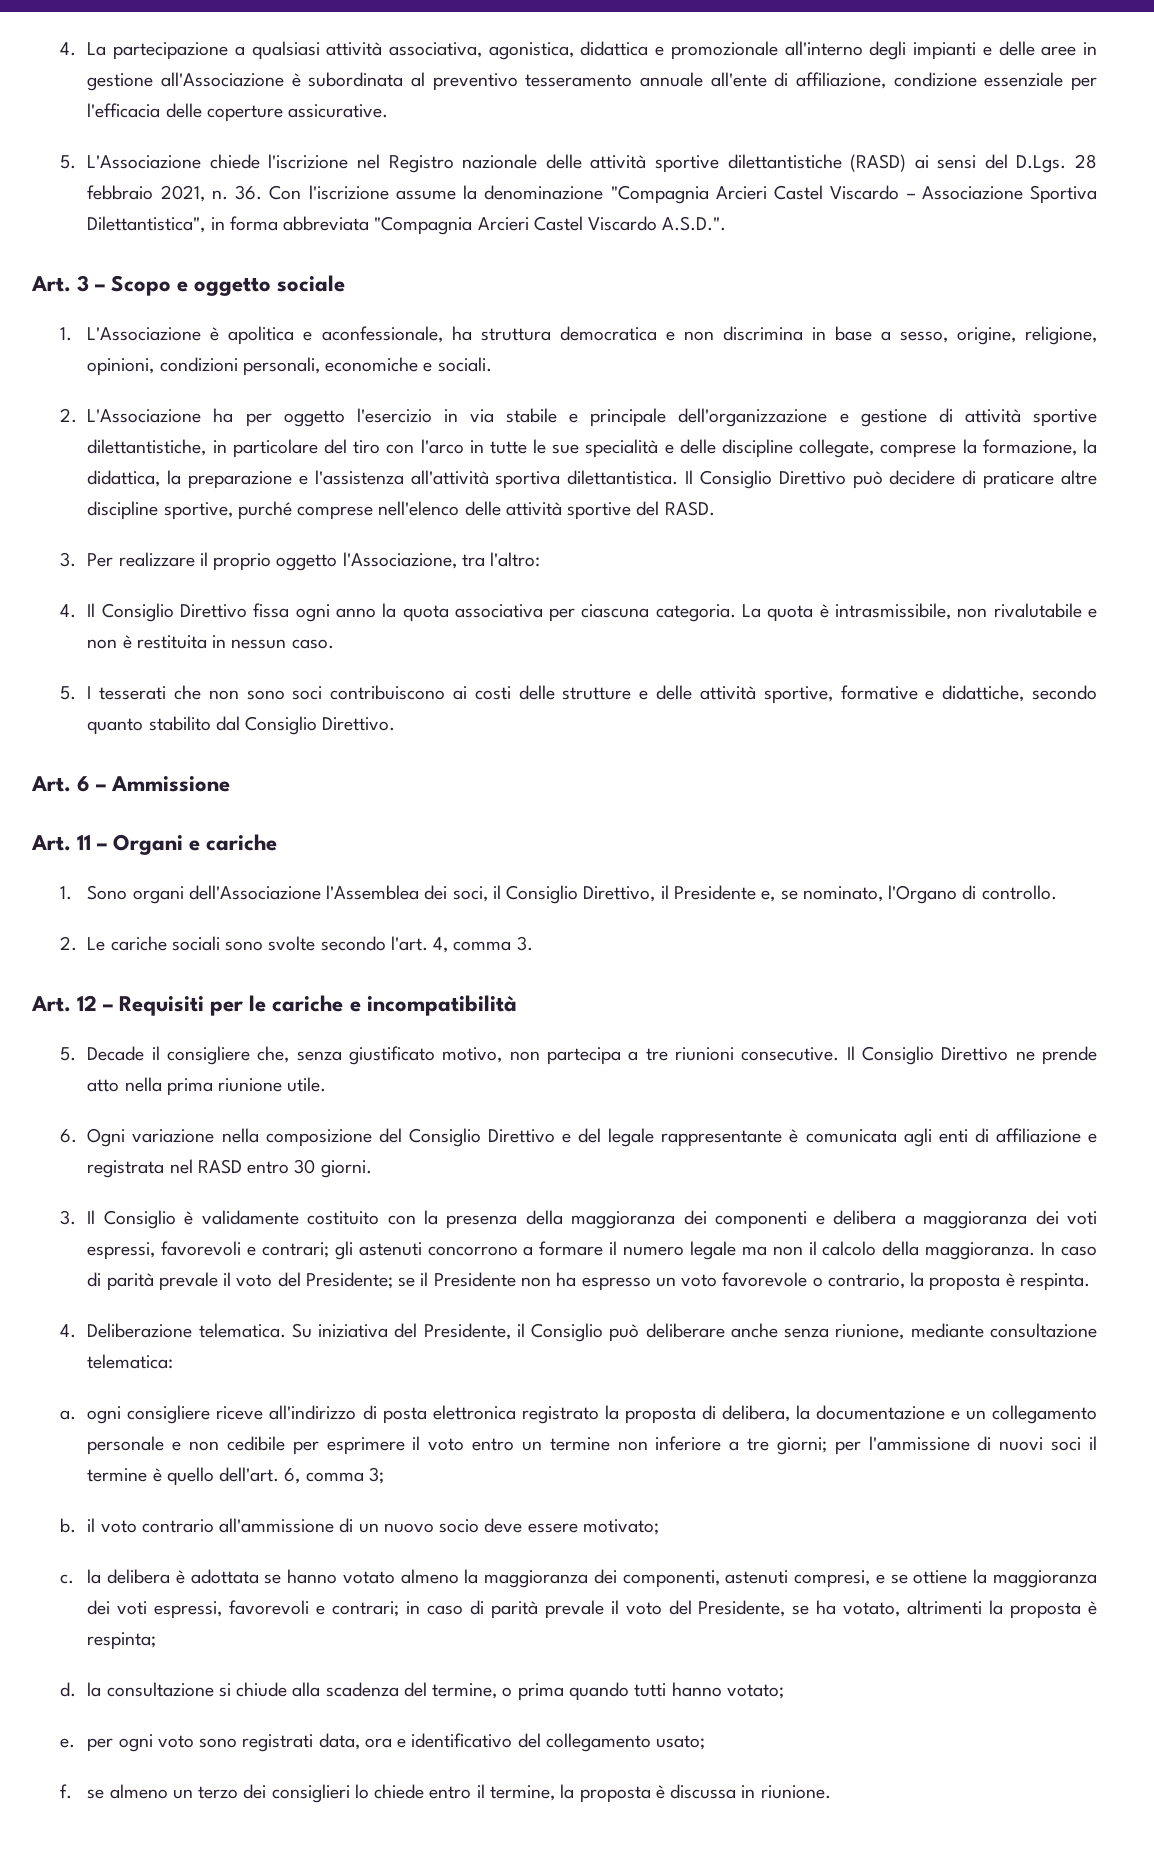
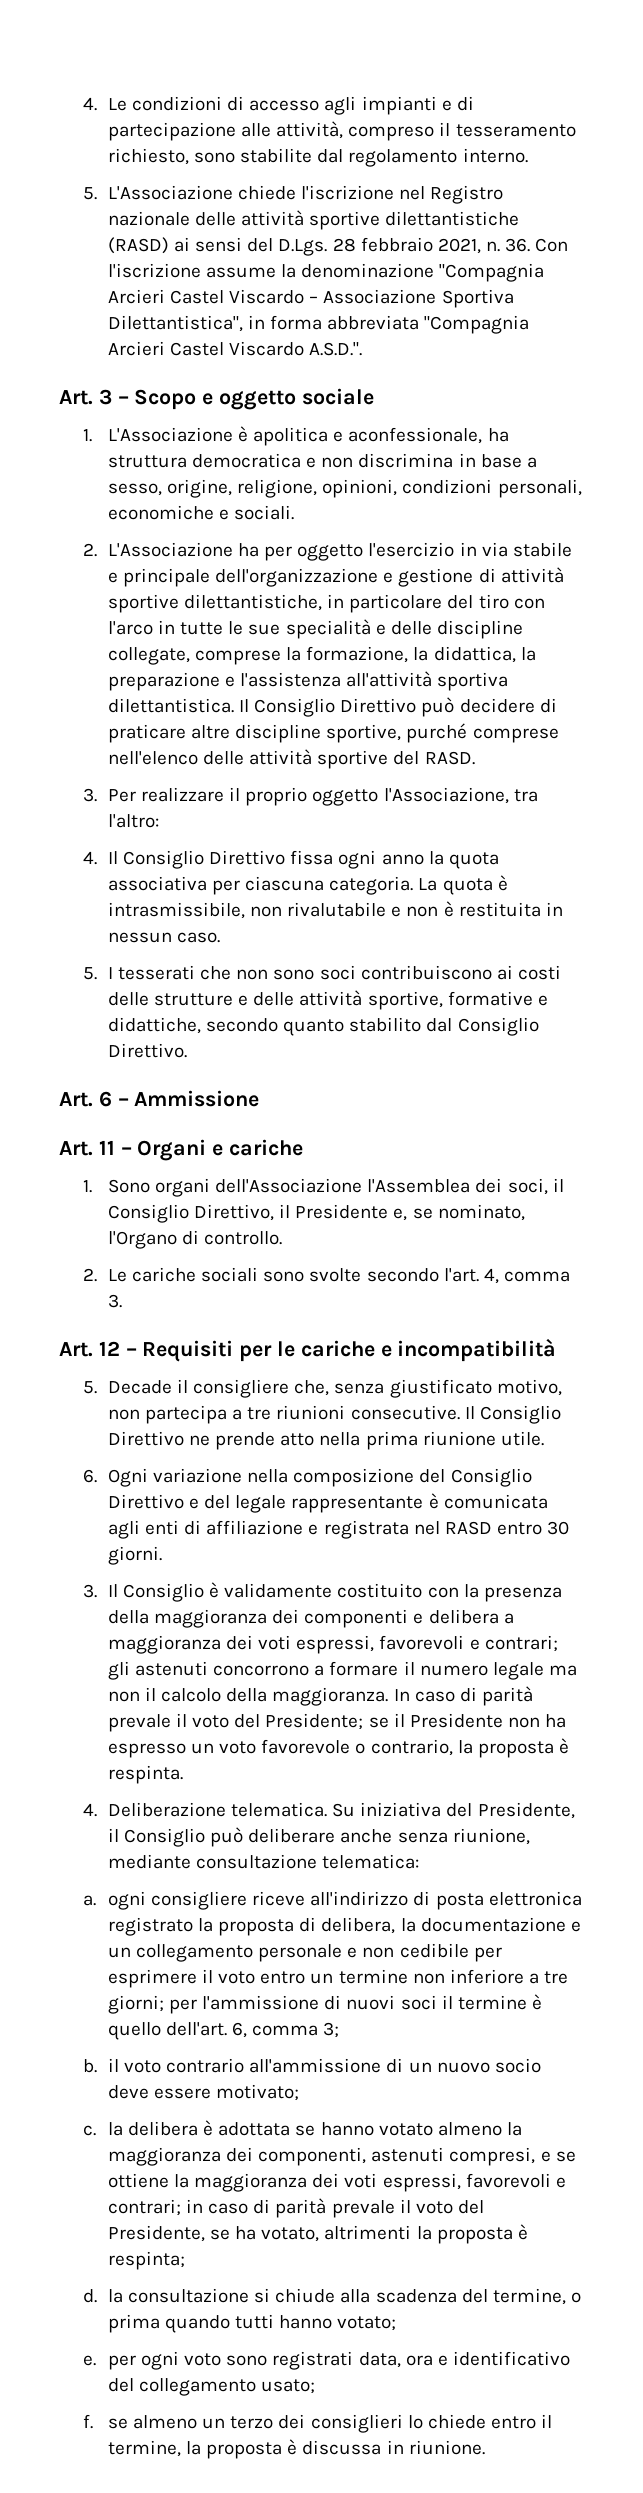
[59,41,1097,60] [87,72,1097,91] [87,103,389,122] 4. La partecipazione a qualsiasi attività associativa, agonistica, didattica e promozionale all'interno degli impianti e delle aree in gestione all'Associazione è subordinata al preventivo tesseramento annuale all'ente di affiliazione, condizione essenziale per l'efficacia delle coperture assicurative. -> [83,96,474,115] [107,121,576,141] [107,148,528,167] 4. Le condizioni di accesso agli impianti e di partecipazione alle attività, compreso il tesseramento richiesto, sono stabilite dal regolamento interno.

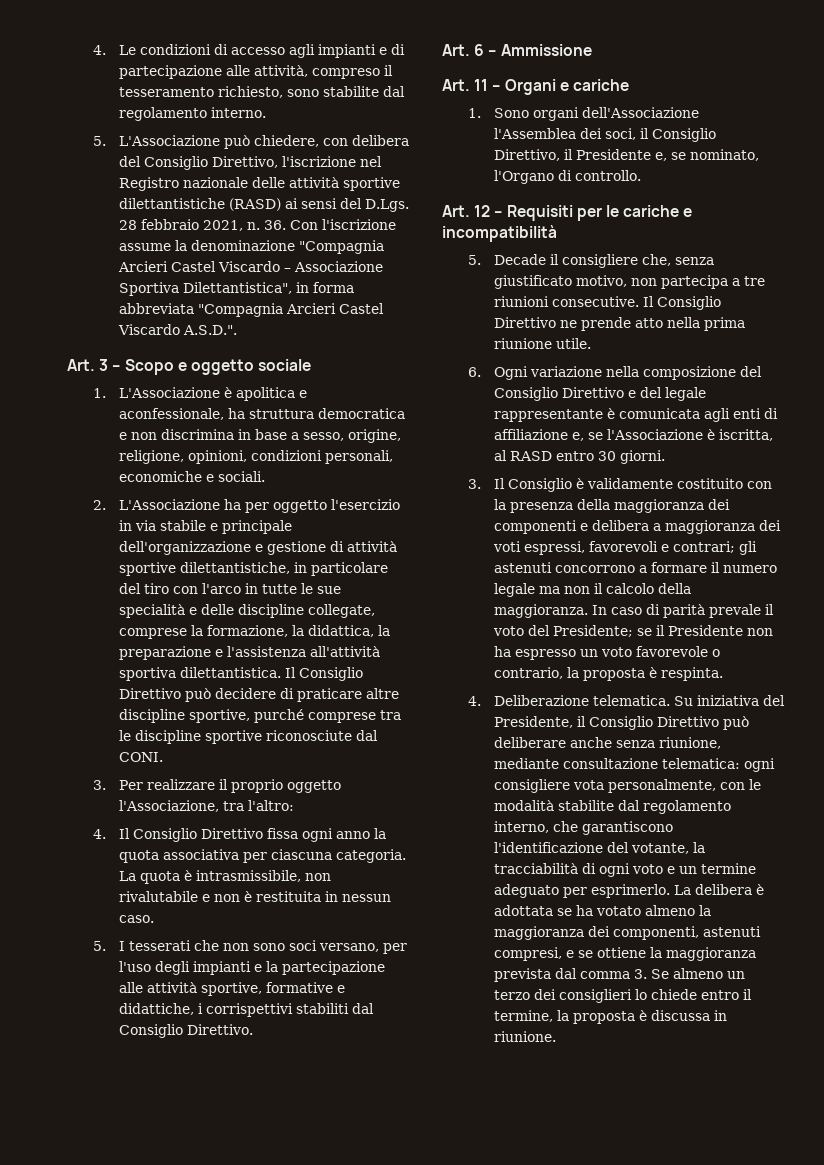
[238,185,297,200] chiede -> [224,135,410,149] [119,156,279,170] può chiedere, con delibera del Consiglio Direttivo,
[107,749,475,769] nell'elenco delle attività sportive del RASD. -> [380,710,402,720] [119,730,379,744] [119,752,164,762] tra le discipline sportive riconosciute dal CONI.
[360,965,561,980] [107,992,295,1006] contribuiscono ai costi delle strutture e delle -> [319,943,408,954] [119,961,386,975] [119,982,144,993] versano, per l'uso degli impianti e la partecipazione alle
[206,1017,422,1036] secondo quanto stabilito -> [198,1003,350,1017] i corrispettivi stabiliti
[83,1267,570,1284] [107,1294,122,1308] // 2. Le cariche sociali sono svolte secondo l'art. 4, comma 3. -> (642, 175) none
[308,1520,440,1539] e registrata nel -> [572,429,774,441] [494,450,508,461] e, se l'Associazione è iscritta, al
(206, 1837) none -> [657,716,720,727] Direttivo
[83,1895,97,1906] // a. -> (741, 763) none
[252,1891,582,1910] [107,1917,581,1936] [107,1943,502,1962] [107,1969,569,1988] [107,1994,542,2014] [107,2022,340,2040] [83,2058,541,2073] [107,2084,300,2101] [83,2122,123,2136] riceve all'indirizzo di posta elettronica registrato la proposta di delibera, la documentazione e un collegamento personale e non cedibile per esprimere il voto entro un termine non inferiore a tre giorni; per l'ammissione di nuovi soci il termine è quello dell'art. 6, comma 3; // b. il voto contrario all'ammissione di un nuovo socio deve essere motivato; // c. la -> [573,779,762,793] [494,800,732,814] [494,821,674,835] [494,842,706,854] [494,863,757,877] [494,884,692,898] vota personalmente, con le modalità stabilite dal regolamento interno, che garantiscono l'identificazione del votante, la tracciabilità di ogni voto e un termine adeguato per esprimerlo. La
[320,2122,374,2136] hanno -> [576,905,594,916] ha
[312,2173,566,2192] [107,2198,484,2218] [107,2224,528,2244] [107,2251,185,2270] [83,2288,581,2305] [107,2314,397,2333] [83,2351,570,2370] [107,2378,316,2396] [83,2414,128,2429] dei voti espressi, favorevoli e contrari; in caso di parità prevale il voto del Presidente, se ha votato, altrimenti la proposta è respinta; // d. la consultazione si chiude alla scadenza del termine, o prima quando tutti hanno votato; // e. per ogni voto sono registrati data, ora e identificativo del collegamento usato; // f. se -> [494,968,670,982] prevista dal comma 3. Se

